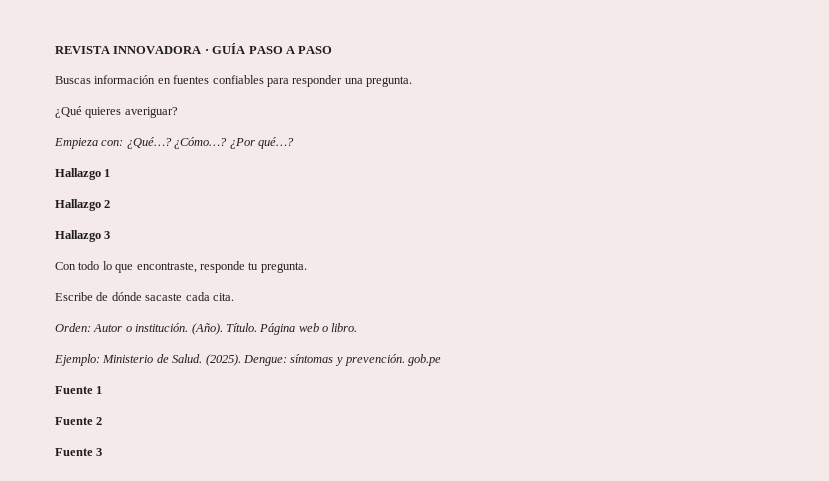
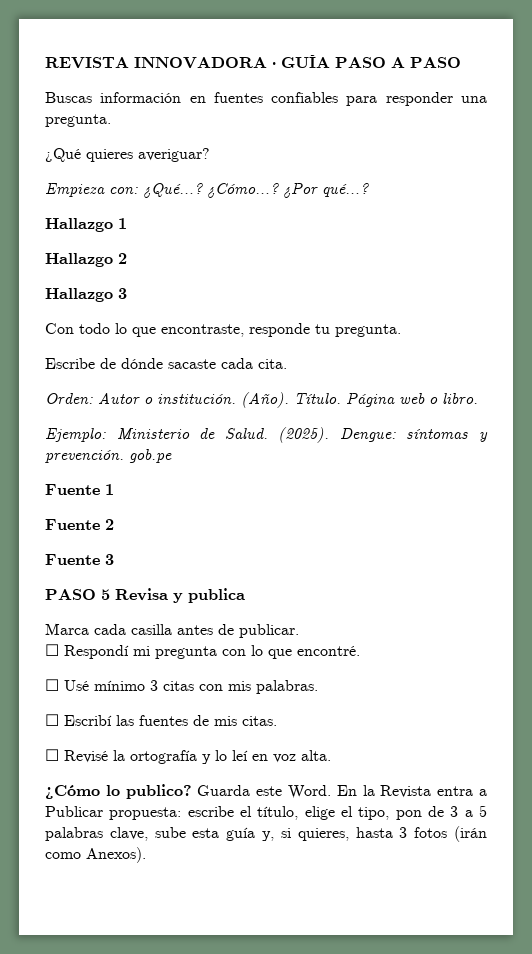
(103, 452) none -> [45,588,245,603] [45,623,299,638] [45,644,360,659] [45,679,318,694] [45,714,277,726] [45,749,331,764] [45,784,488,799] [45,805,487,820] [45,826,487,842] [45,847,146,863] // PASO 5 Revisa y publica // Marca cada casilla antes de publicar. // ☐ Respondí mi pregunta con lo que encontré. // ☐ Usé mínimo 3 citas con mis palabras. // ☐ Escribí las fuentes de mis citas. // ☐ Revisé la ortografía y lo leí en voz alta. // ¿Cómo lo publico? Guarda este Word. En la Revista entra a Publicar propuesta: escribe el título, elige el tipo, pon de 3 a 5 palabras clave, sube esta guía y, si quieres, hasta 3 fotos (irán como Anexos).

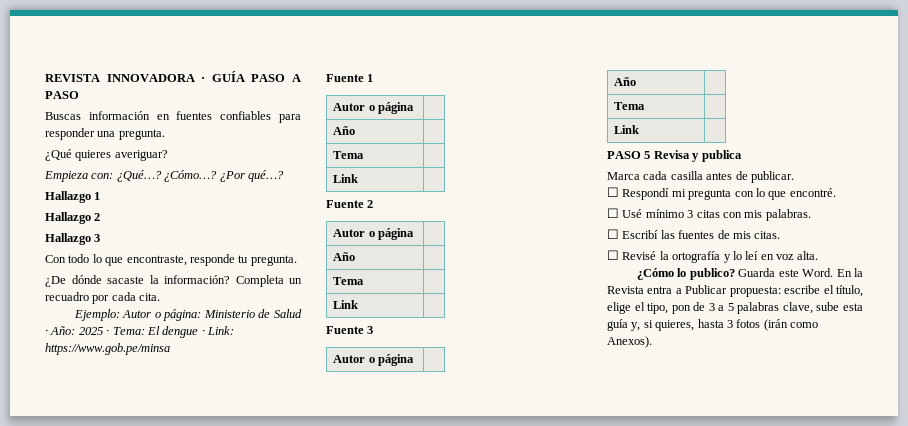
[45,358,216,369] Escribe de dónde sacaste -> [45,275,302,287] [45,292,110,304] ¿De dónde sacaste la información? Completa un recuadro por
[45,392,478,408] [45,427,488,443] [45,449,172,463] [45,484,114,495] [45,519,114,530] [45,554,114,565] Orden: Autor o institución. (Año). Título. Página web o libro. // Ejemplo: Ministerio de Salud. (2025). Dengue: síntomas y prevención. gob.pe // Fuente 1 // Fuente 2 // Fuente 3 -> [73,309,302,321] [45,326,234,338] [45,343,170,355] [326,74,374,82] [333,102,415,114] [333,126,356,135] [333,151,365,159] [333,174,359,183] [326,200,374,208] [333,228,415,240] [333,252,356,261] [333,277,365,285] [333,300,359,309] [326,326,374,334] [333,354,415,366] [614,77,637,86] [614,102,646,110] [614,125,640,134] Ejemplo: Autor o página: Ministerio de Salud · Año: 2025 · Tema: El dengue · Link: https://www.gob.pe/minsa // Fuente 1 // Autor o página | // Año | // Tema | // Link | // Fuente 2 // Autor o página | // Año | // Tema | // Link | // Fuente 3 // Autor o página | // Año | // Tema | // Link |

